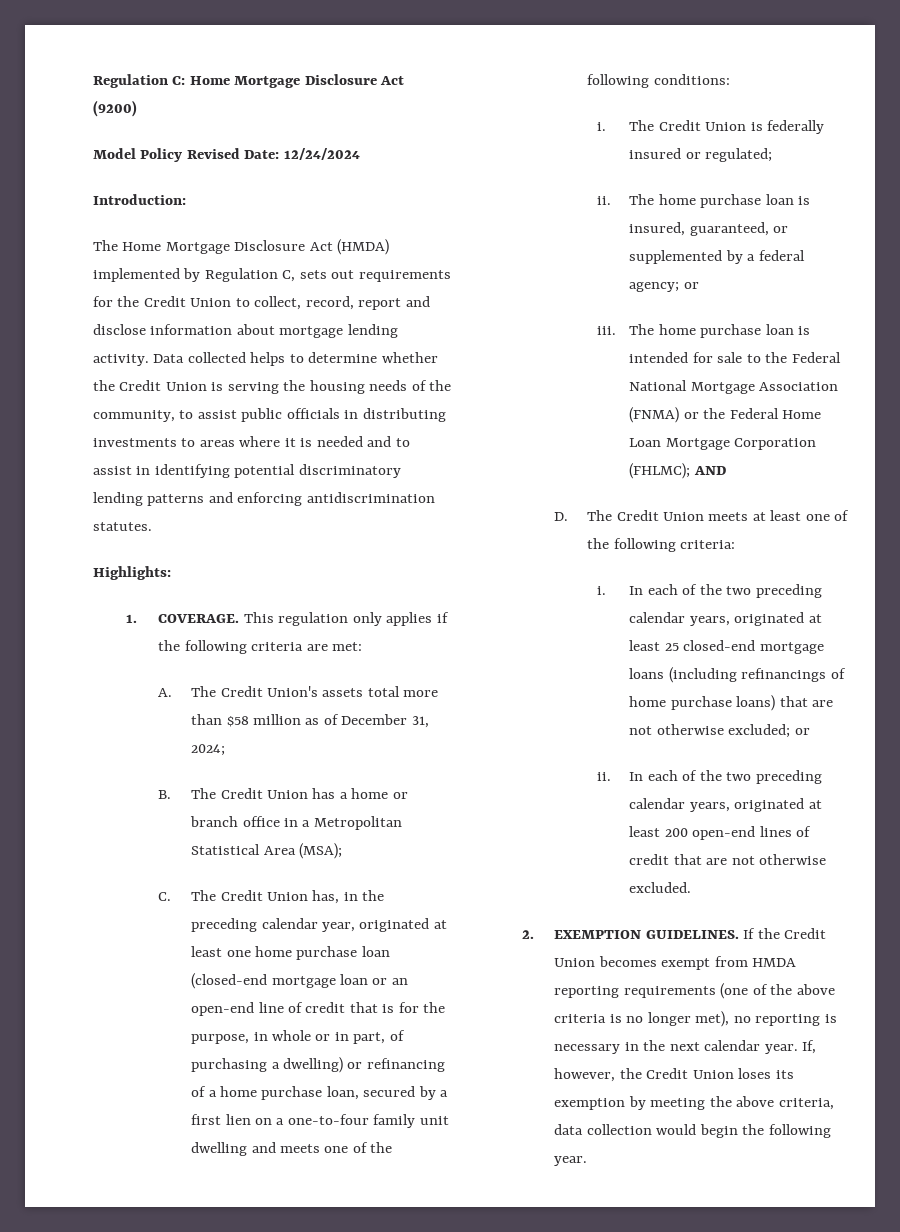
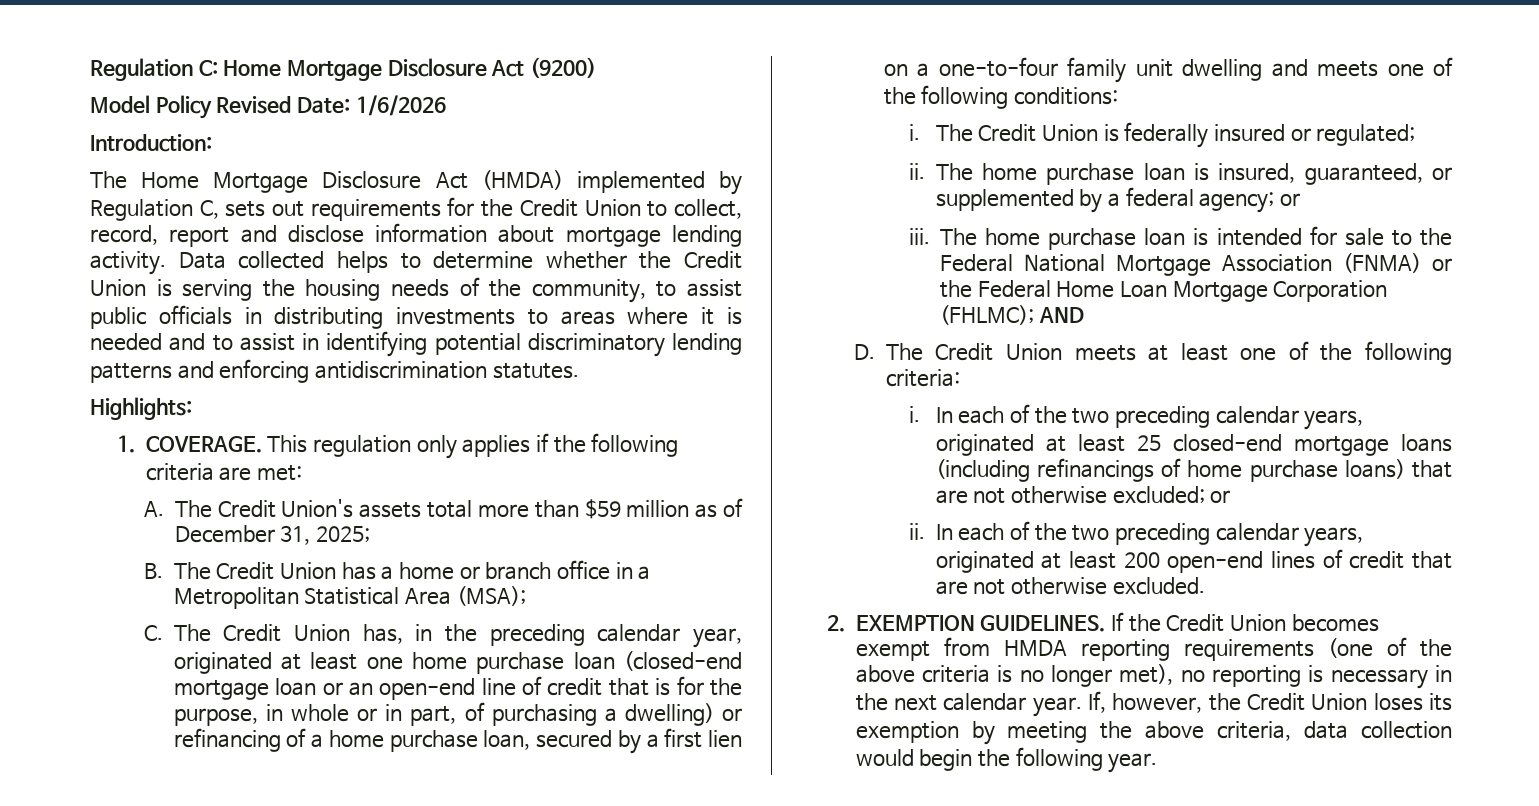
[283,148,360,160] 12/24/2024 -> [355,95,446,116] 1/6/2026
[226,716,249,727] $58 -> [584,499,621,519] $59
[191,744,226,756] 2024; -> [316,526,371,543] 2025;

